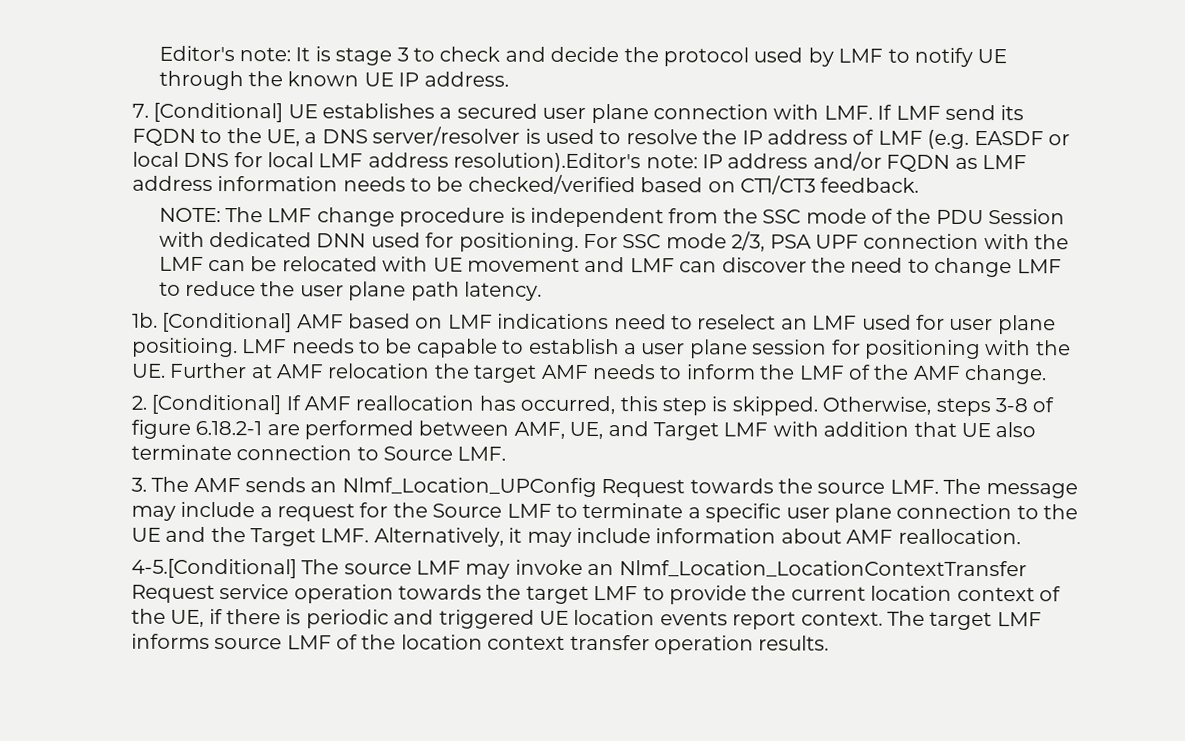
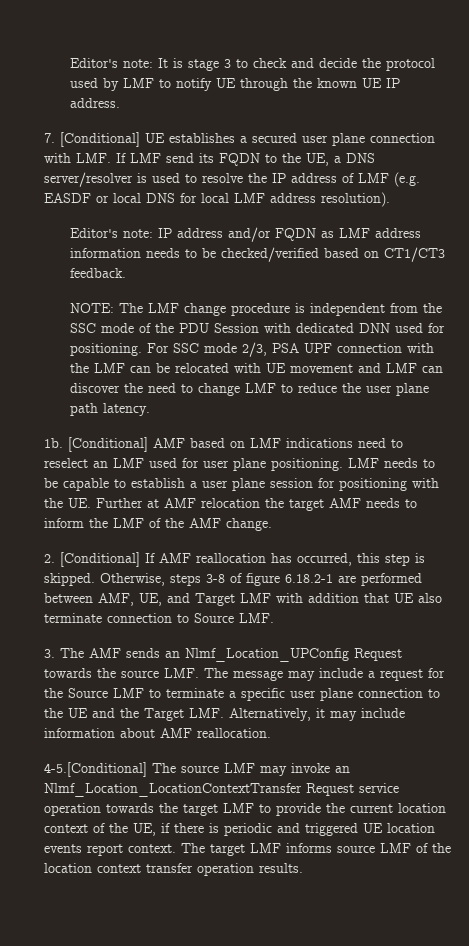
[453,152,642,173] resolution).Editor's -> [320,192,390,207] [69,228,118,238] resolution). // Editor's
[131,337,238,358] positioing. -> [270,458,343,471] positioning.

